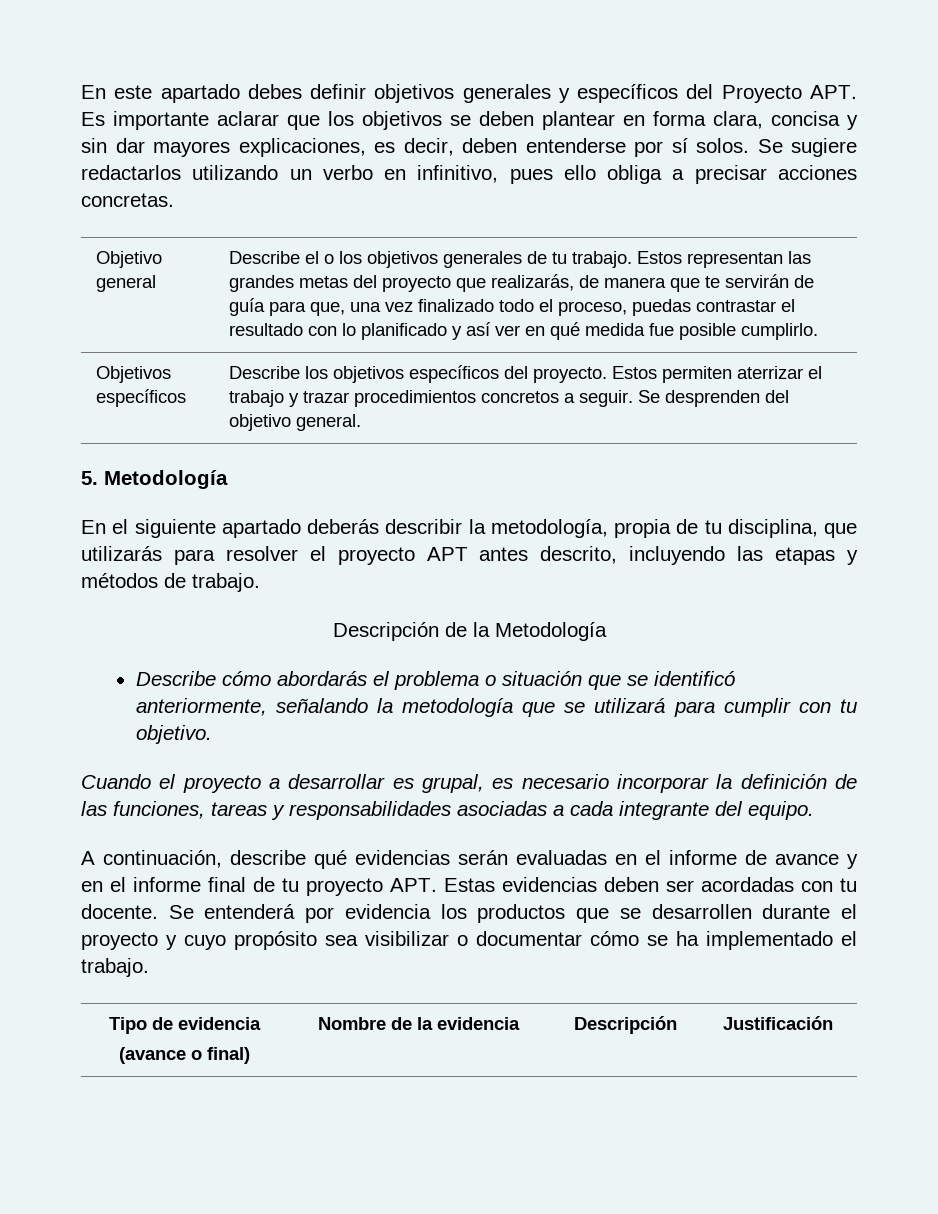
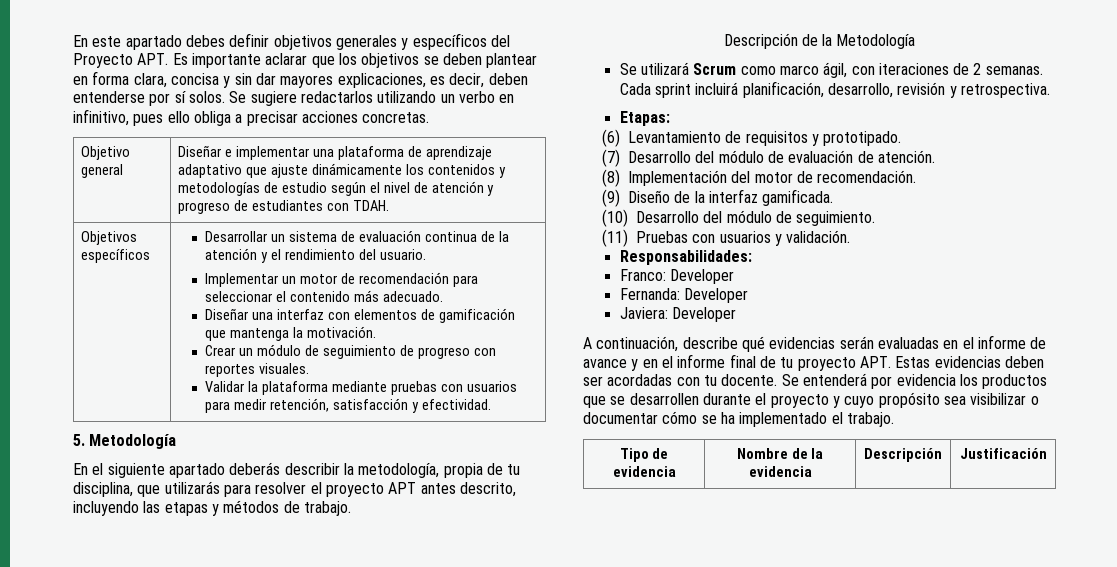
[228,251,811,268] [228,274,814,292] [228,298,795,316] [228,322,818,340] [95,366,171,383] [95,389,186,407] [228,365,822,383] [228,390,789,407] [228,414,361,431] Describe el o los objetivos generales de tu trabajo. Estos representan las grandes metas del proyecto que realizarás, de manera que te servirán de guía para que, una vez finalizado todo el proceso, puedas contrastar el resultado con lo planificado y así ver en qué medida fue posible cumplirlo. // Objetivos específicos | Describe los objetivos específicos del proyecto. Estos permiten aterrizar el trabajo y trazar procedimientos concretos a seguir. Se desprenden del objetivo general. -> [178,145,492,160] [178,163,506,178] [178,181,495,196] [178,200,389,214] [81,231,138,245] [81,249,151,263] [205,230,509,242] [205,248,427,263] [205,272,479,287] [205,290,444,302] [205,308,515,323] [205,326,377,341] [205,344,496,359] [205,363,310,377] [205,381,517,395] [205,398,492,413] Diseñar e implementar una plataforma de aprendizaje adaptativo que ajuste dinámicamente los contenidos y metodologías de estudio según el nivel de atención y progreso de estudiantes con TDAH. // Objetivos específicos | Desarrollar un sistema de evaluación continua de la atención y el rendimiento del usuario. // Implementar un motor de recomendación para seleccionar el contenido más adecuado. // Diseñar una interfaz con elementos de gamificación que mantenga la motivación. // Crear un módulo de seguimiento de progreso con reportes visuales. // Validar la plataforma mediante pruebas con usuarios para medir retención, satisfacción y efectividad.
[135,671,735,690] [135,698,858,717] [135,725,212,744] [81,774,858,793] [81,801,814,820] Describe cómo abordarás el problema o situación que se identificó anteriormente, señalando la metodología que se utilizará para cumplir con tu objetivo. // Cuando el proyecto a desarrollar es grupal, es necesario incorporar la definición de las funciones, tareas y responsabilidades asociadas a cada integrante del equipo. -> [619,62,1043,78] [619,81,1050,98] [619,111,670,126] [602,129,902,147] [602,149,935,167] [602,169,917,187] [602,189,834,207] [602,209,876,227] [602,229,851,247] [619,250,752,265] [619,269,734,284] [619,288,748,303] [619,307,736,322] Se utilizará Scrum como marco ágil, con iteraciones de 2 semanas. Cada sprint incluirá planificación, desarrollo, revisión y retrospectiva. // Etapas: // (6) Levantamiento de requisitos y prototipado. // (7) Desarrollo del módulo de evaluación de atención. // (8) Implementación del motor de recomendación. // (9) Diseño de la interfaz gamificada. // (10) Desarrollo del módulo de seguimiento. // (11) Pruebas con usuarios y validación. // Responsabilidades: // Franco: Developer // Fernanda: Developer // Javiera: Developer
[118,1047,250,1064] // (avance o final) -> (676, 471) none

